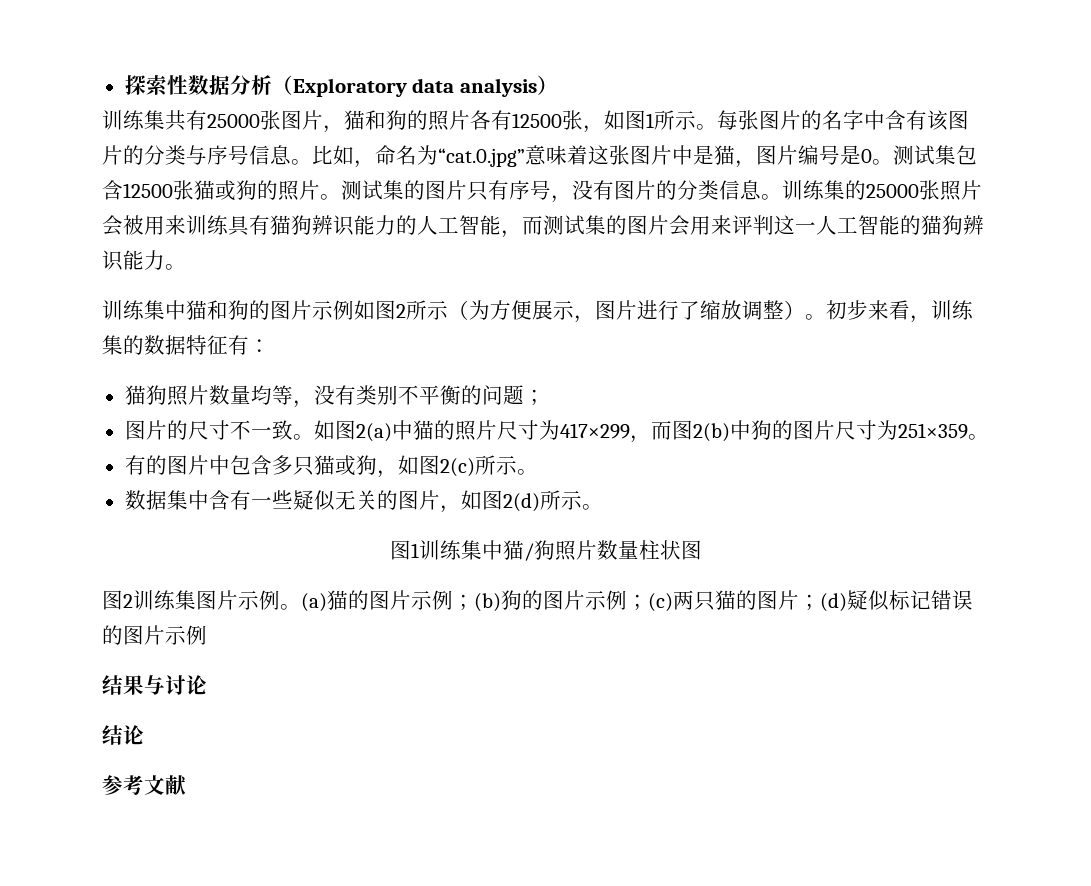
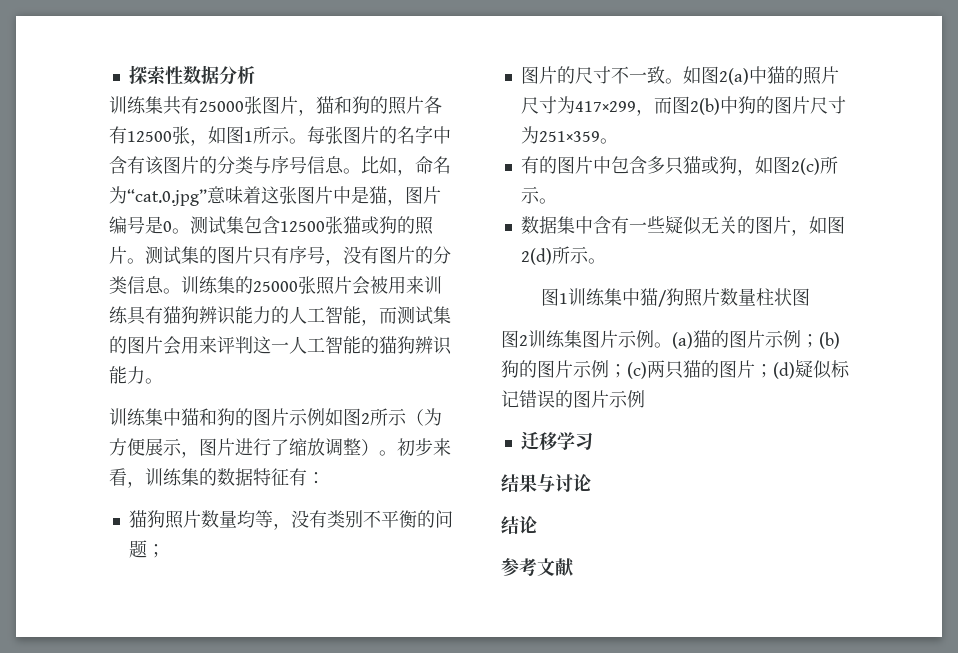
[271,75,558,97] （Exploratory data analysis） -> (255, 75) none
(207, 635) none -> [520,431,593,450] // 迁移学习

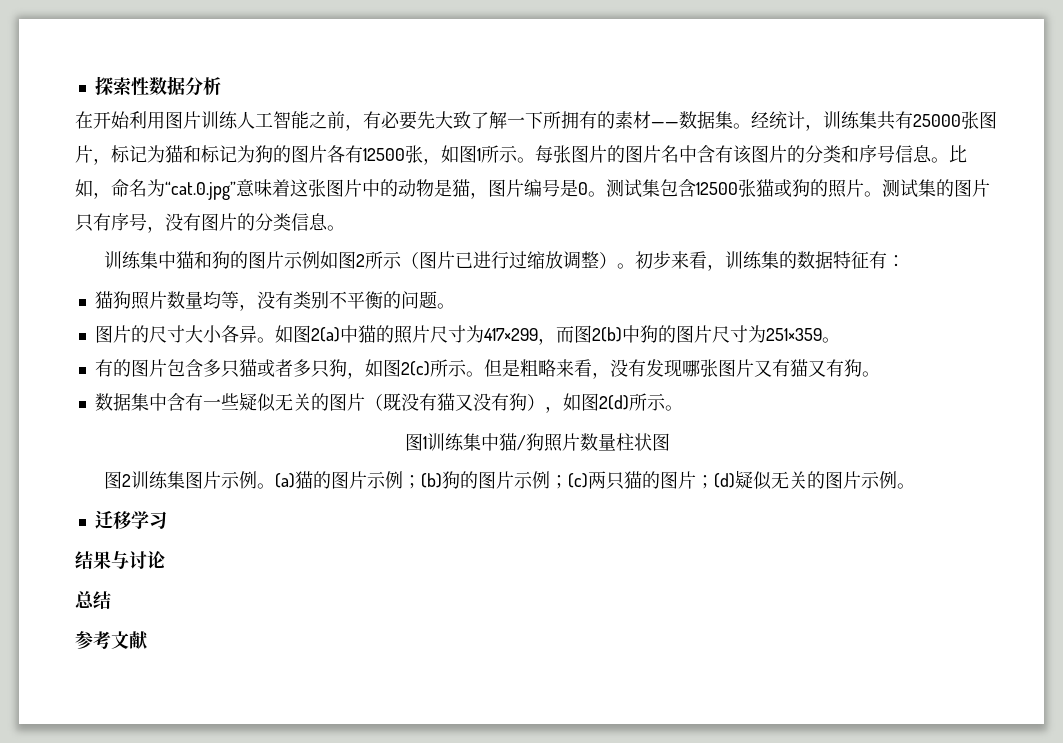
(255, 75) none -> [75,111,823,131] 在开始利用图片训练人工智能之前，有必要先大致了解一下所拥有的素材——数据集。经统计，
[316,96,407,115] 猫和狗的照 -> [111,145,309,163] 标记为猫和标记为狗的图
[397,125,433,144] 名字 -> [625,145,679,163] 图片名
[253,156,271,174] 与 -> [841,145,859,163] 和
(351, 195) none -> [380,179,434,197] 的动物
[181,276,442,295] [109,306,451,326] [109,336,452,355] [109,366,163,384] 训练集的25000张照片会被用来训练具有猫狗辨识能力的人工智能，而测试集的图片会用来评判这一人工智能的猫狗辨识能力。 -> (345, 228) none
[424,408,442,426] [109,438,289,458] 为方便展示，图片进行了 -> [418,251,527,269] 图片已进行过
[146,544,165,558] ； -> [436,303,455,309] 。
[610,66,665,84] 不一致 -> [184,325,257,343] 大小各异
[592,156,611,174] 中 -> (167, 368) none
(719, 165) none -> [274,359,329,378] 者多只
(557, 201) none -> [483,359,880,379] 但是粗略来看，没有发现哪张图片又有猫又有狗。
(791, 225) none -> [364,393,545,411] （既没有猫又没有狗）
[831,360,850,378] [501,390,645,408] 标记错误的图片示例 -> [770,471,915,489] 无关的图片示例。
[501,516,537,535] 结论 -> [75,591,111,610] 总结

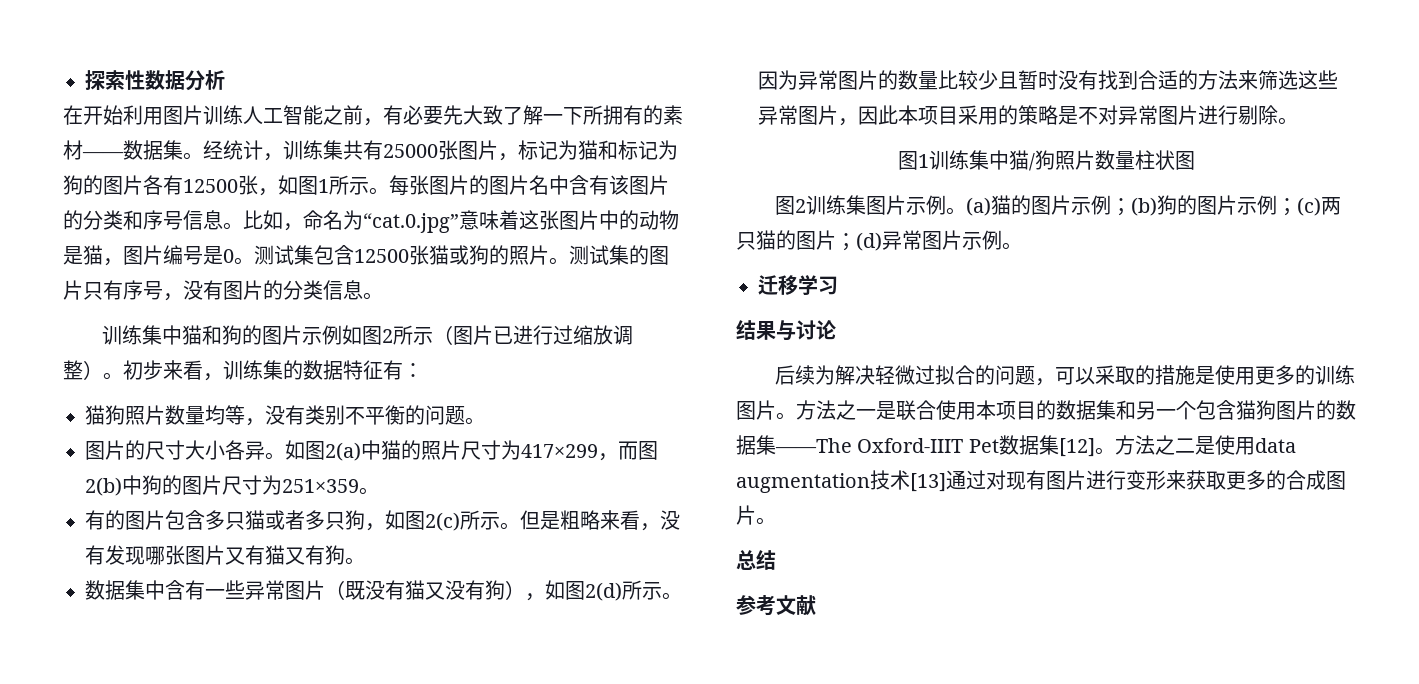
[238,392,329,412] 疑似无关的 -> [245,580,285,600] 异常
(683, 408) none -> [758,70,1338,90] [758,105,1298,126] 因为异常图片的数量比较少且暂时没有找到合适的方法来筛选这些异常图片，因此本项目采用的策略是不对异常图片进行剔除。
[734,470,825,490] 疑似无关的 -> [882,230,922,250] 异常
(165, 560) none -> [774,365,1355,386] [736,400,1356,421] [736,435,1296,457] [736,470,1346,493] [736,505,776,525] // 后续为解决轻微过拟合的问题，可以采取的措施是使用更多的训练图片。方法之一是联合使用本项目的数据集和另一个包含猫狗图片的数据集——The Oxford-IIIT Pet数据集[12]。方法之二是使用data augmentation技术[13]通过对现有图片进行变形来获取更多的合成图片。

